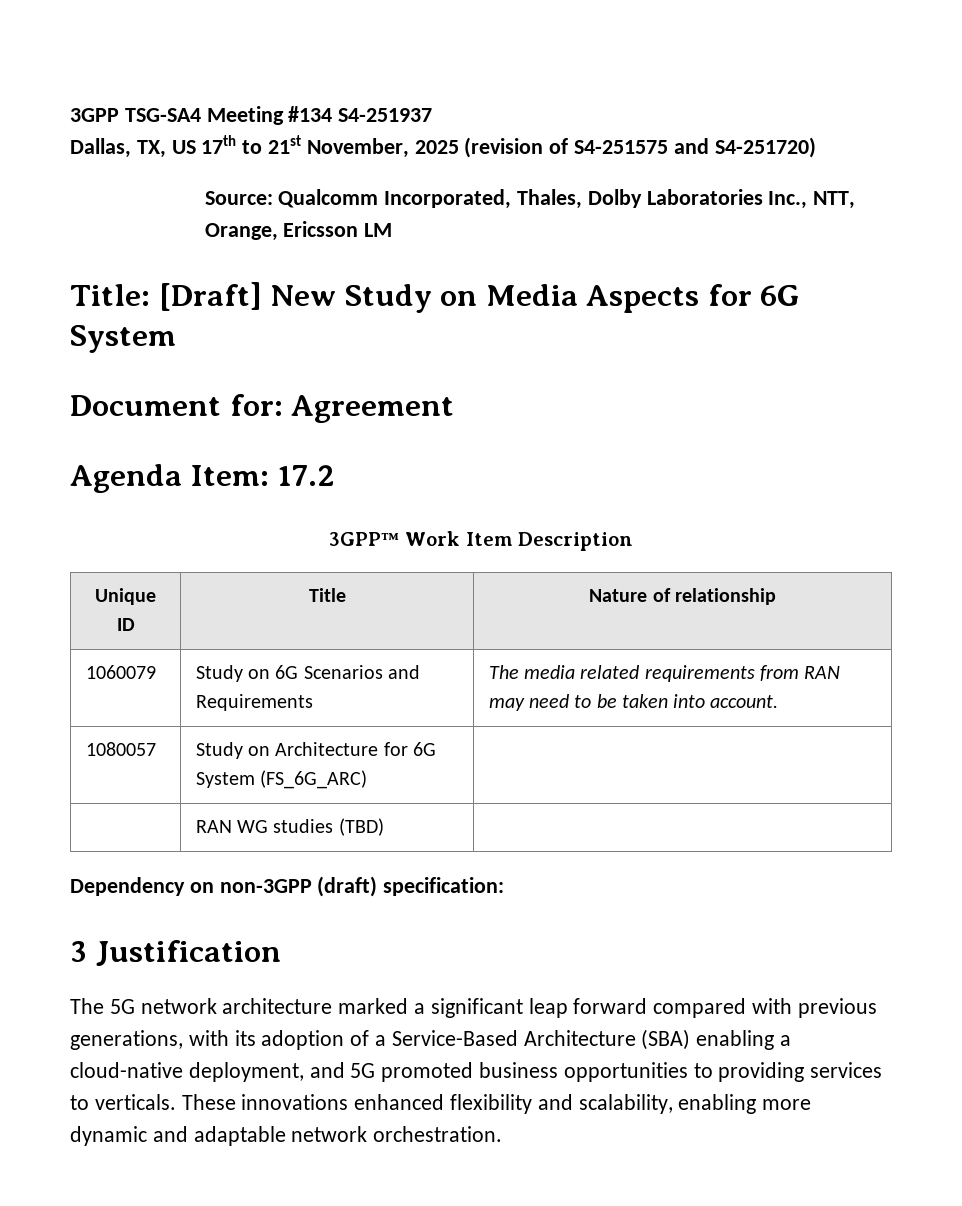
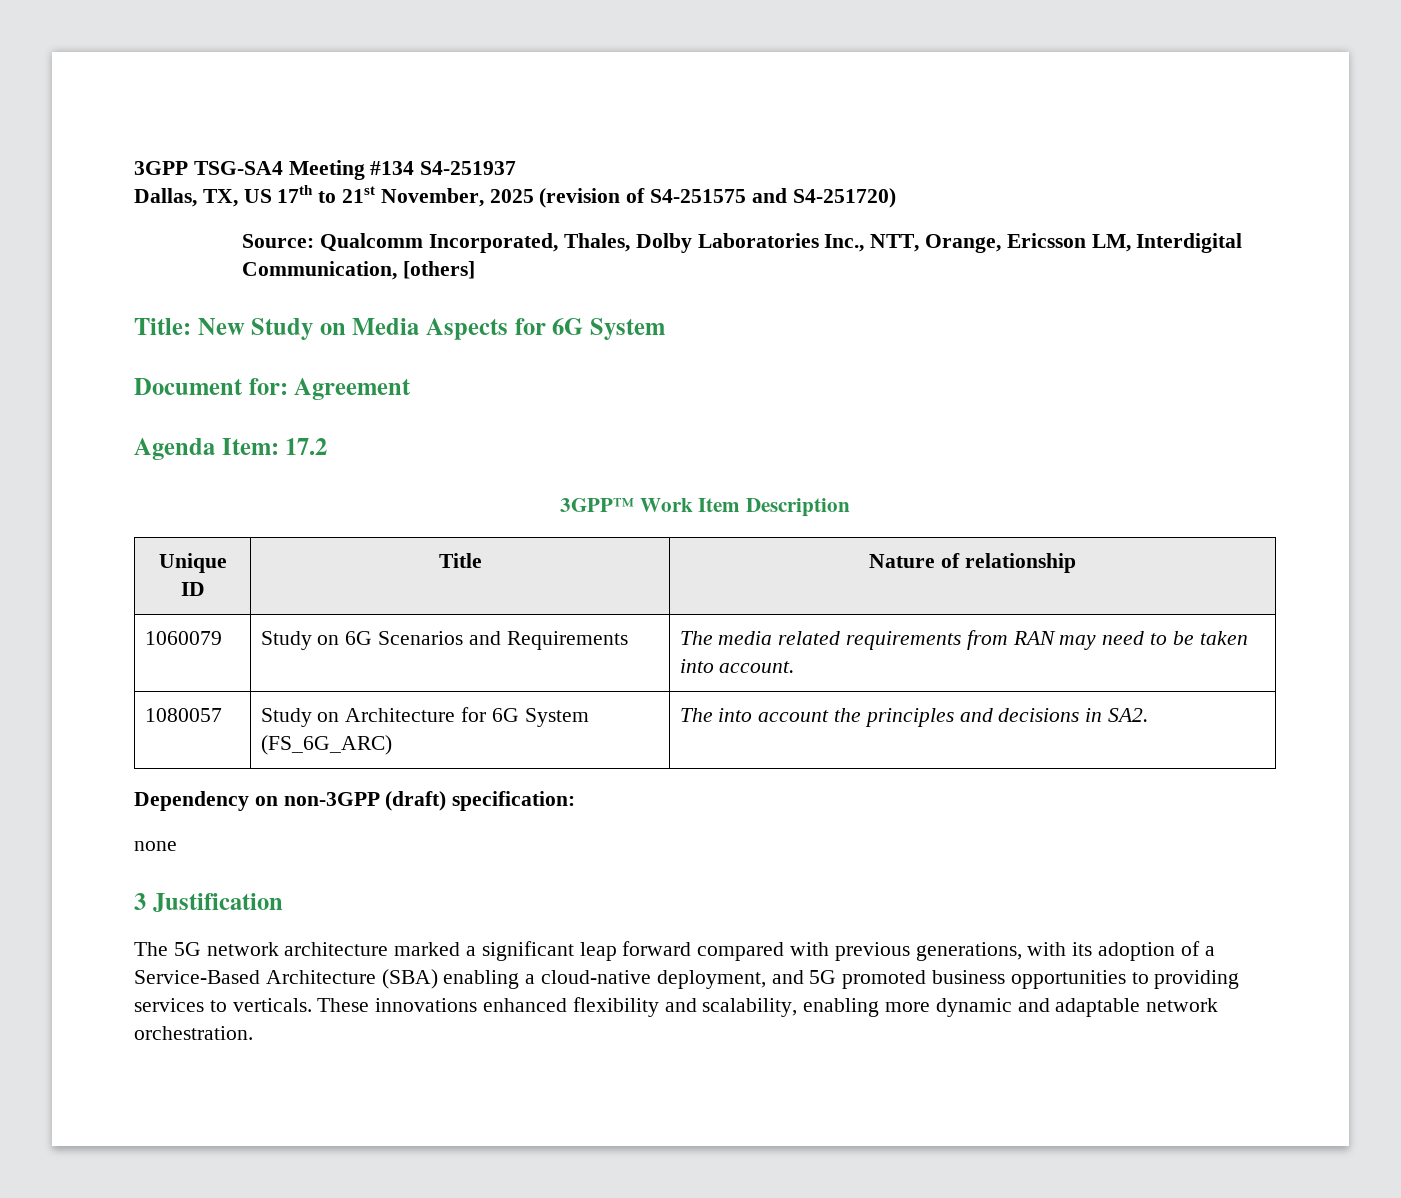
[364,223,393,237] LM -> [1091,233,1243,253] [242,261,476,280] LM, Interdigital Communication, [others]
[158,282,262,311] [Draft] -> (191, 326) none
[195,818,384,836] // | RAN WG studies (TBD) | -> [679,708,1149,727] The into account the principles and decisions in SA2.
(505, 886) none -> [134,841,177,851] // none

